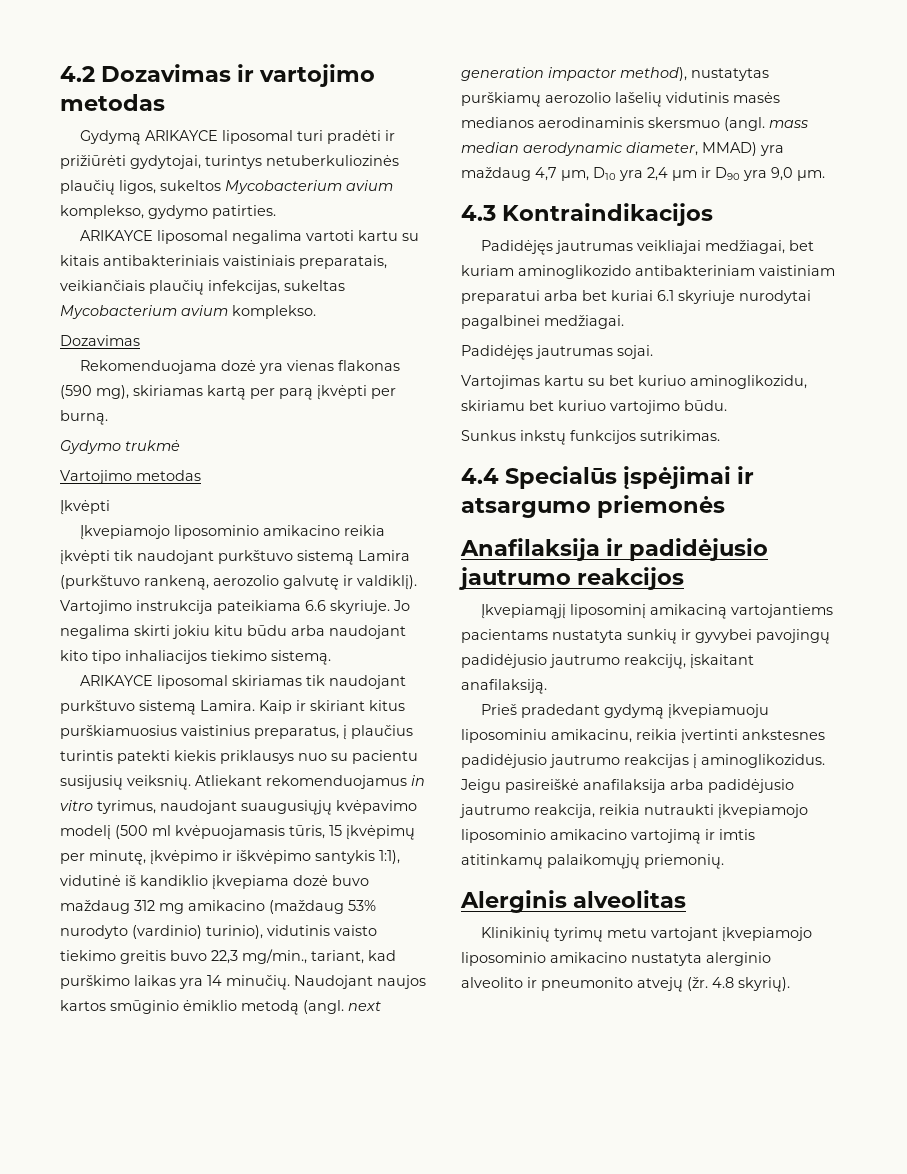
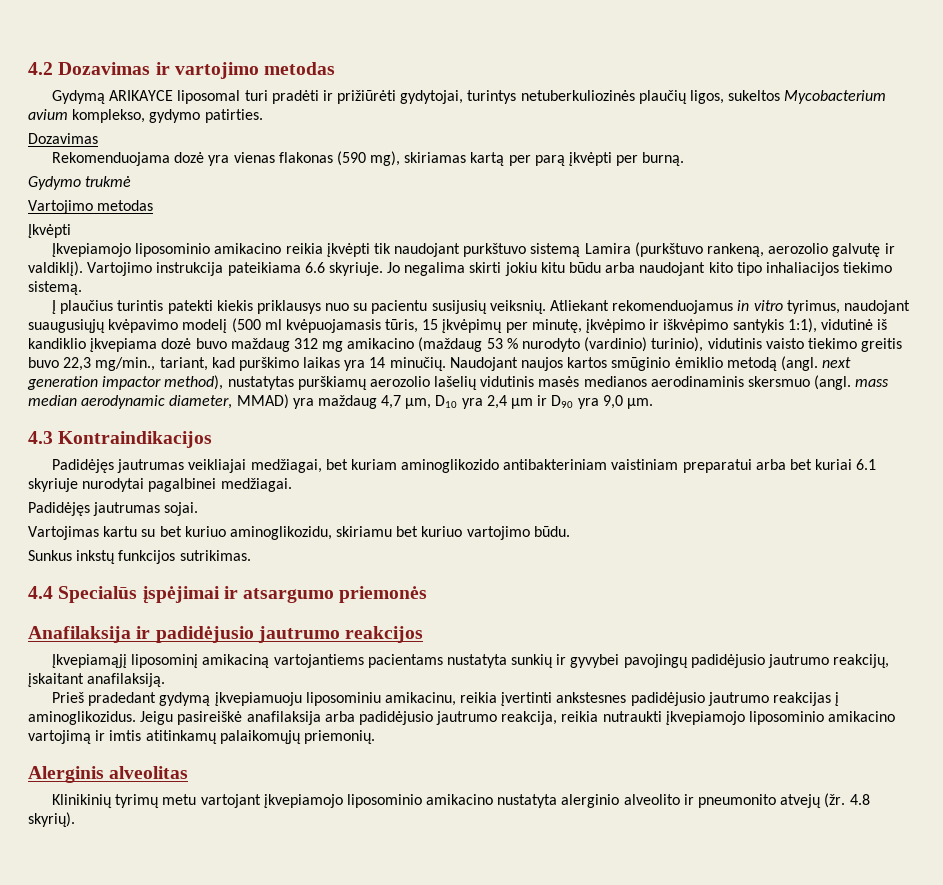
[79,230,419,244] [60,255,387,269] [60,280,345,295] [60,305,316,319] // ARIKAYCE liposomal negalima vartoti kartu su kitais antibakteriniais vaistiniais preparatais, veikiančiais plaučių infekcijas, sukeltas Mycobacterium avium komplekso. -> (263, 116) none
[79,675,406,689] [60,700,405,715] [60,725,347,740] ARIKAYCE liposomal skiriamas tik naudojant purkštuvo sistemą Lamira. Kaip ir skiriant kitus purškiamuosius vaistinius preparatus, į -> [51,300,56,314] Į
[348,900,376,911] 53% -> [486,338,518,349] 53 %

